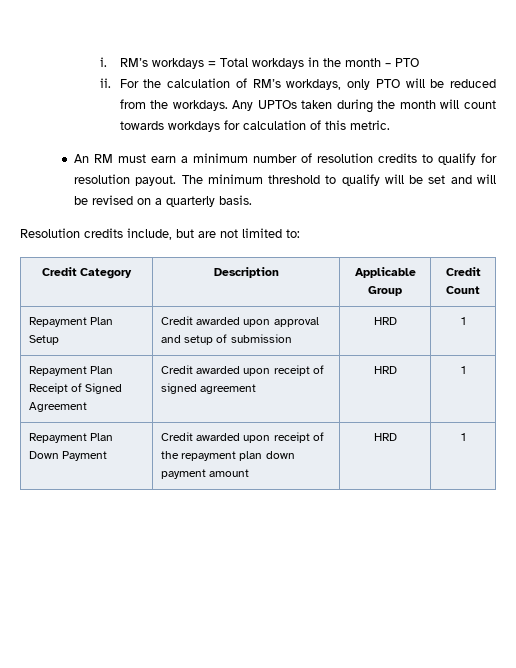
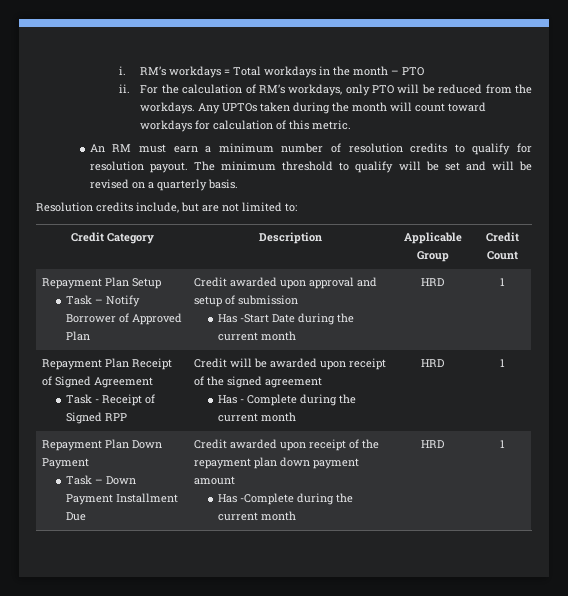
[119,121,164,130] towards -> [448,102,487,112] toward
(60, 340) none -> [66,295,141,307] [66,313,183,325] [66,331,91,341] // Task – Notify Borrower of Approved Plan
(292, 338) none -> [218,313,355,325] [218,331,297,341] // Has -Start Date during the current month
[161,365,324,376] | Credit awarded upon receipt of -> [66,394,156,406] [66,412,128,424] [193,358,386,370] [193,376,224,386] // Task - Receipt of Signed RPP | Credit will be awarded upon receipt of the
(257, 389) none -> [218,394,357,406] [218,412,297,422] // Has - Complete during the current month
(108, 456) none -> [66,475,137,485] [66,493,179,505] [66,512,87,521] // Task – Down Payment Installment Due
(250, 473) none -> [218,493,354,505] [218,511,297,521] // Has -Complete during the current month

